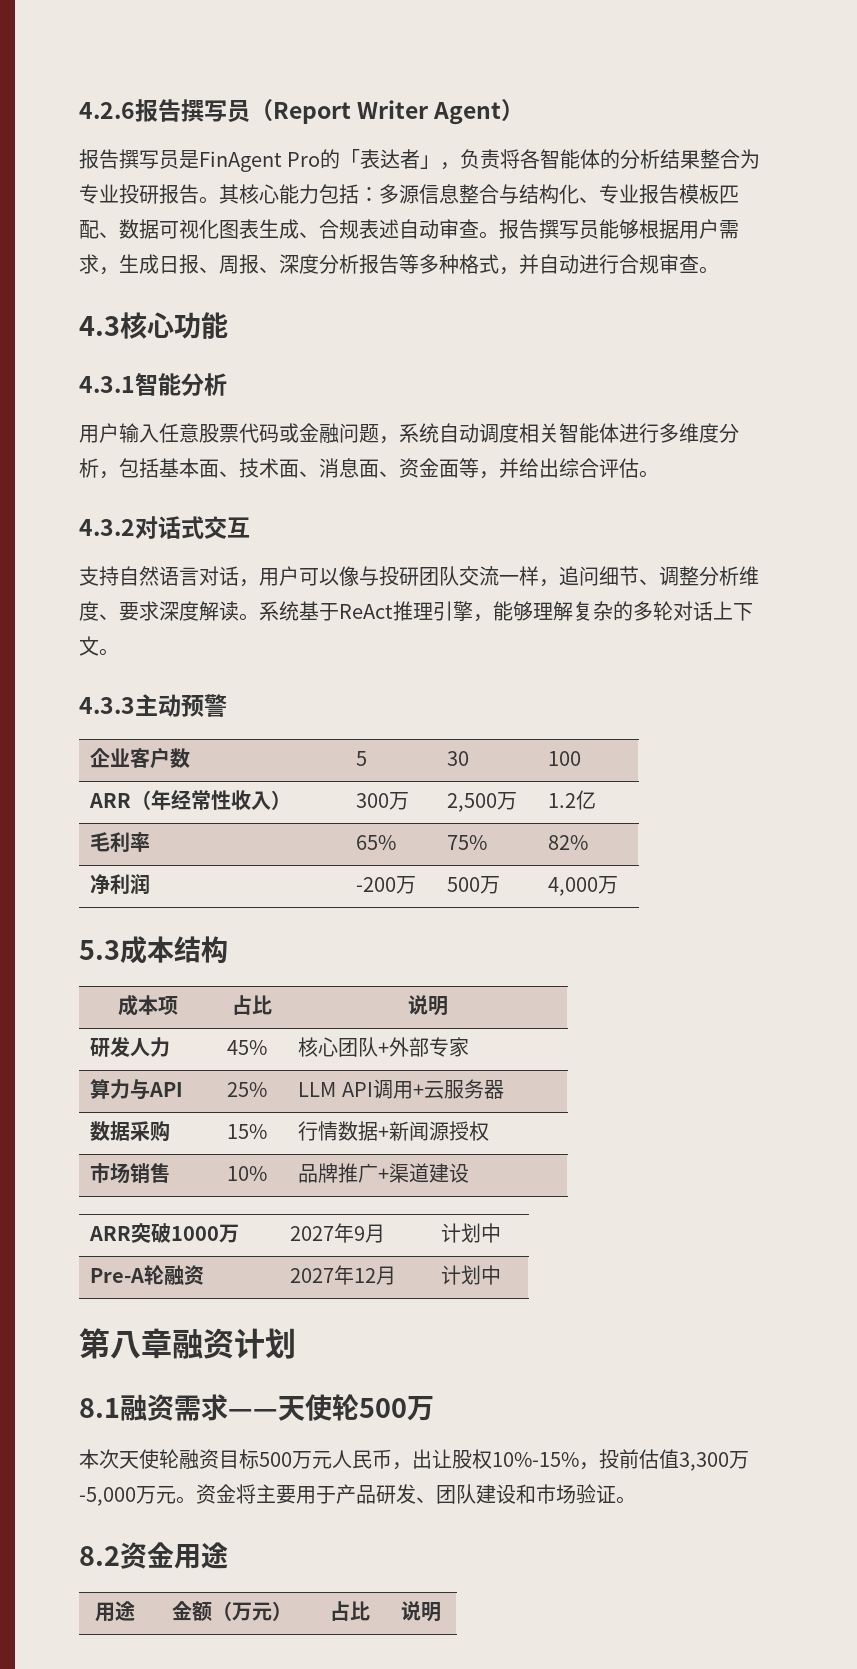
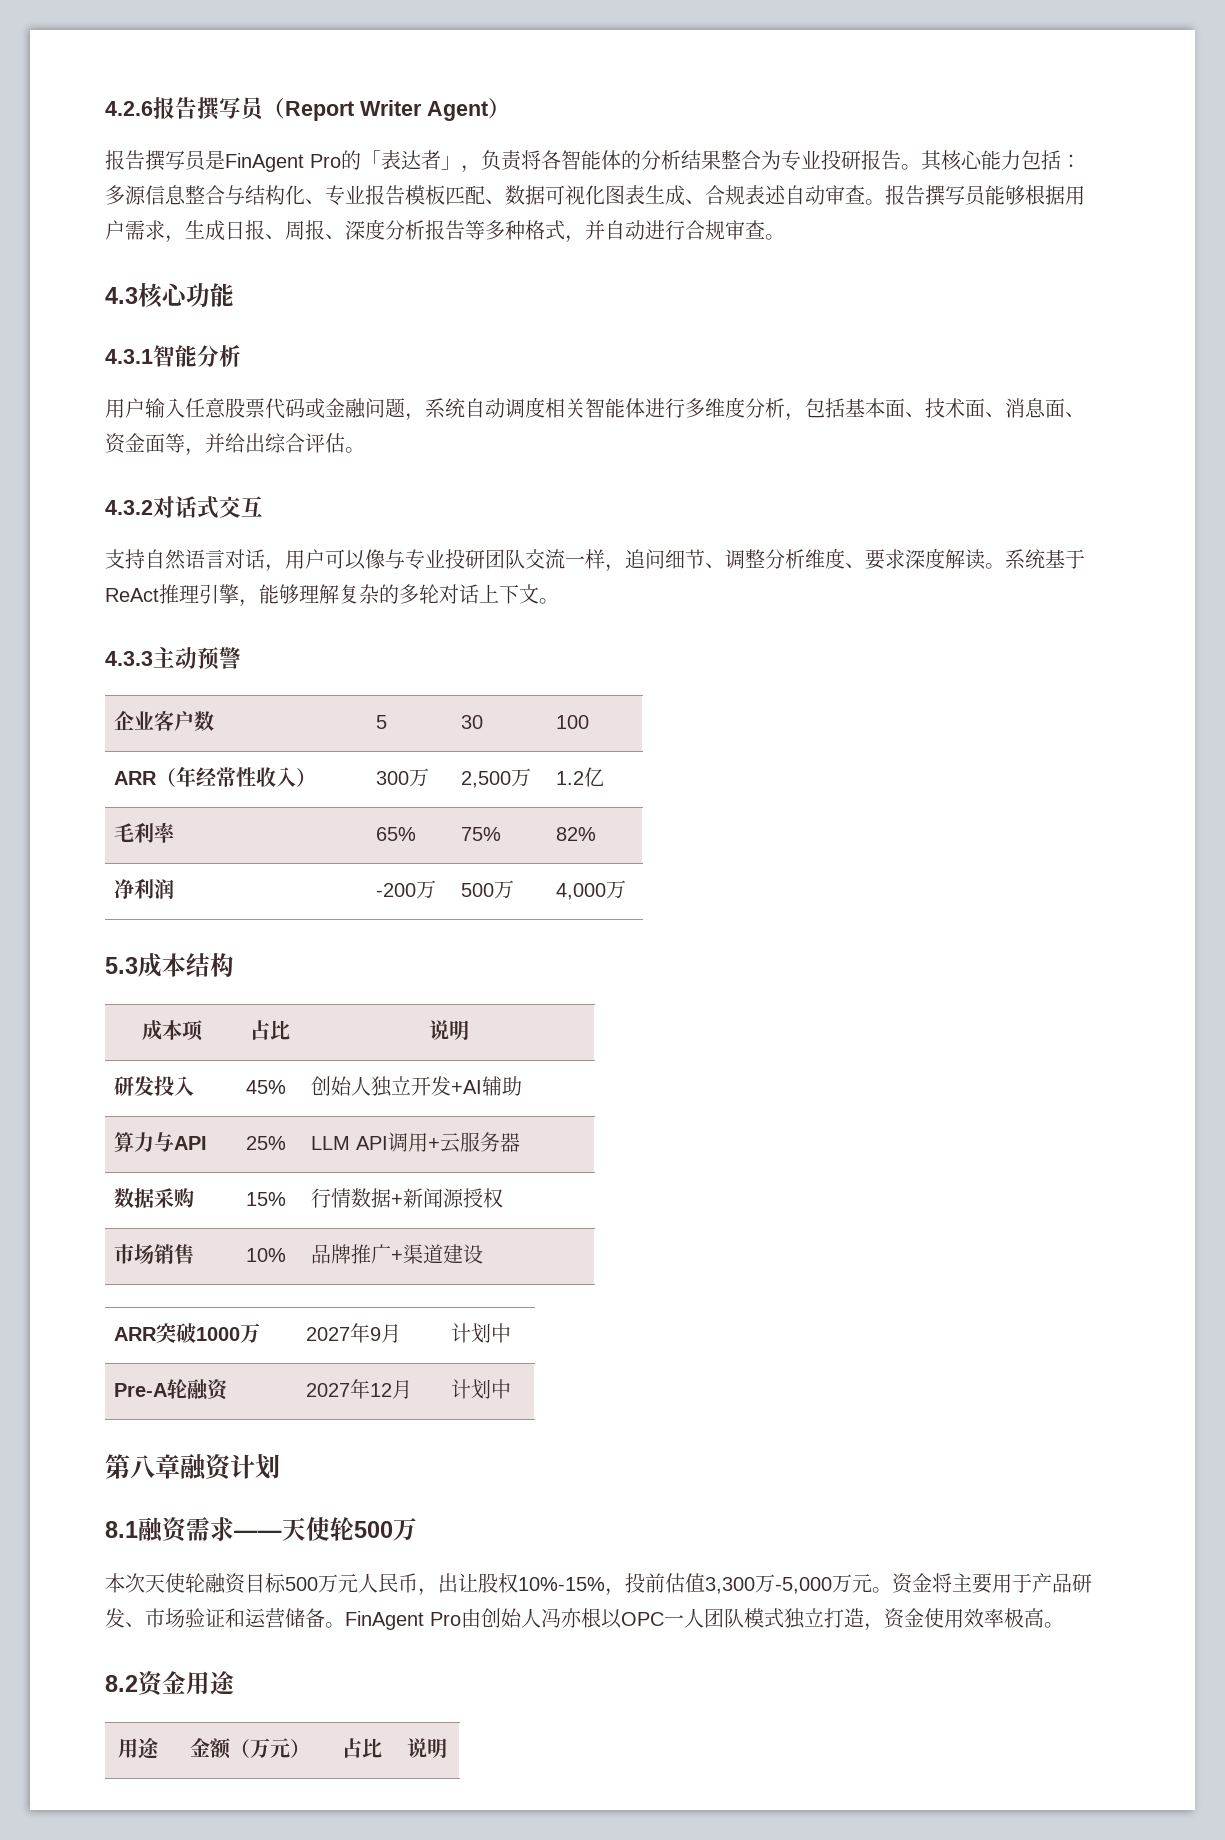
(379, 576) none -> [405,549,445,570] 专业
[130,1037,171,1057] 人力 -> [153,1076,194,1096] 投入
[298,1037,470,1057] 核心团队+外部专家 -> [310,1076,522,1097] 创始人独立开发+AI辅助
[436,1484,616,1504] 团队建设和市场验证 -> [145,1608,1044,1631] 市场验证和运营储备。FinAgent Pro由创始人冯亦根以OPC一人团队模式独立打造，资金使用效率极高

